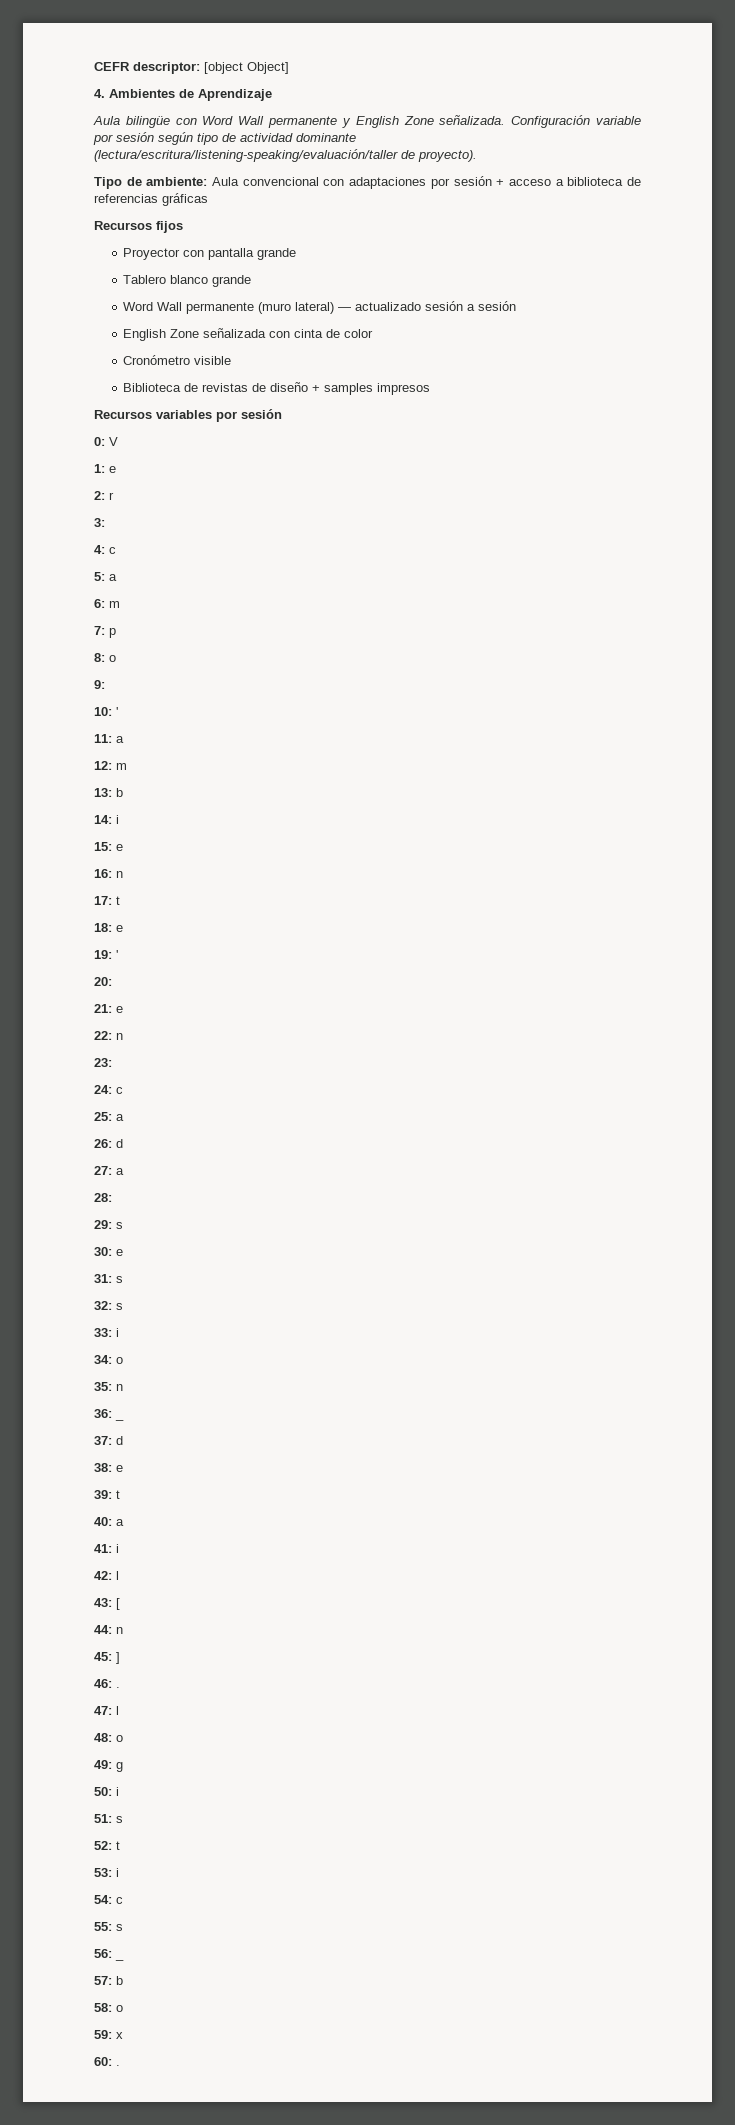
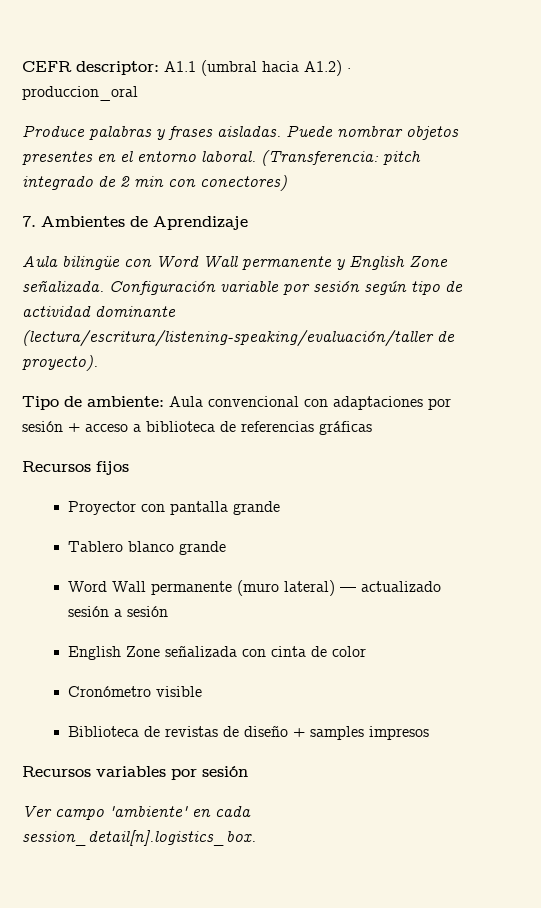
[204,62,289,74] [94,89,105,98] [object Object] // 4. -> [164,60,351,76] [22,86,138,101] [22,125,459,140] [22,150,421,166] [22,175,287,191] [22,216,36,227] A1.1 (umbral hacia A1.2) · produccion_oral // Produce palabras y frases aisladas. Puede nombrar objetos presentes en el entorno laboral. (Transferencia: pitch integrado de 2 min con conectores) // 7.
[94,437,118,446] [94,464,116,473] [94,491,114,500] [94,518,105,527] [94,545,116,554] [94,572,117,581] [94,599,120,608] [94,626,116,638] [94,653,116,662] [94,680,105,689] [94,707,118,716] [94,734,124,743] [94,761,127,770] [94,788,123,797] [94,815,119,824] [94,842,123,851] [94,869,123,878] [94,896,120,905] [94,923,123,932] [94,950,118,959] [94,977,112,986] [94,1004,123,1013] [94,1031,123,1040] [94,1058,112,1067] [94,1085,123,1094] [94,1112,124,1121] [94,1139,123,1148] [94,1166,124,1175] [94,1193,112,1202] [94,1220,123,1229] [94,1247,123,1256] [94,1274,123,1283] [94,1301,123,1310] [94,1328,119,1337] [94,1355,123,1364] [94,1382,123,1391] [94,1409,112,1418] [115,1418,124,1421] [94,1436,123,1445] [94,1463,123,1472] [94,1490,120,1499] [94,1517,124,1526] [94,1544,119,1553] [94,1571,119,1580] [94,1598,120,1610] [94,1625,123,1634] [94,1652,120,1664] [94,1679,120,1688] [94,1706,119,1715] [94,1733,123,1742] [94,1760,123,1772] [94,1787,119,1796] [94,1814,123,1823] [94,1841,120,1850] [94,1868,119,1877] [94,1895,123,1904] [94,1922,123,1931] [94,1949,112,1958] [115,1958,124,1961] [94,1976,123,1985] [94,2003,123,2012] [94,2030,123,2039] [94,2057,120,2066] 0: V // 1: e // 2: r // 3: // 4: c // 5: a // 6: m // 7: p // 8: o // 9: // 10: ' // 11: a // 12: m // 13: b // 14: i // 15: e // 16: n // 17: t // 18: e // 19: ' // 20: // 21: e // 22: n // 23: // 24: c // 25: a // 26: d // 27: a // 28: // 29: s // 30: e // 31: s // 32: s // 33: i // 34: o // 35: n // 36: _ // 37: d // 38: e // 39: t // 40: a // 41: i // 42: l // 43: [ // 44: n // 45: ] // 46: . // 47: l // 48: o // 49: g // 50: i // 51: s // 52: t // 53: i // 54: c // 55: s // 56: _ // 57: b // 58: o // 59: x // 60: . -> [22,805,251,820] [22,830,256,846] Ver campo 'ambiente' en cada session_detail[n].logistics_box.

